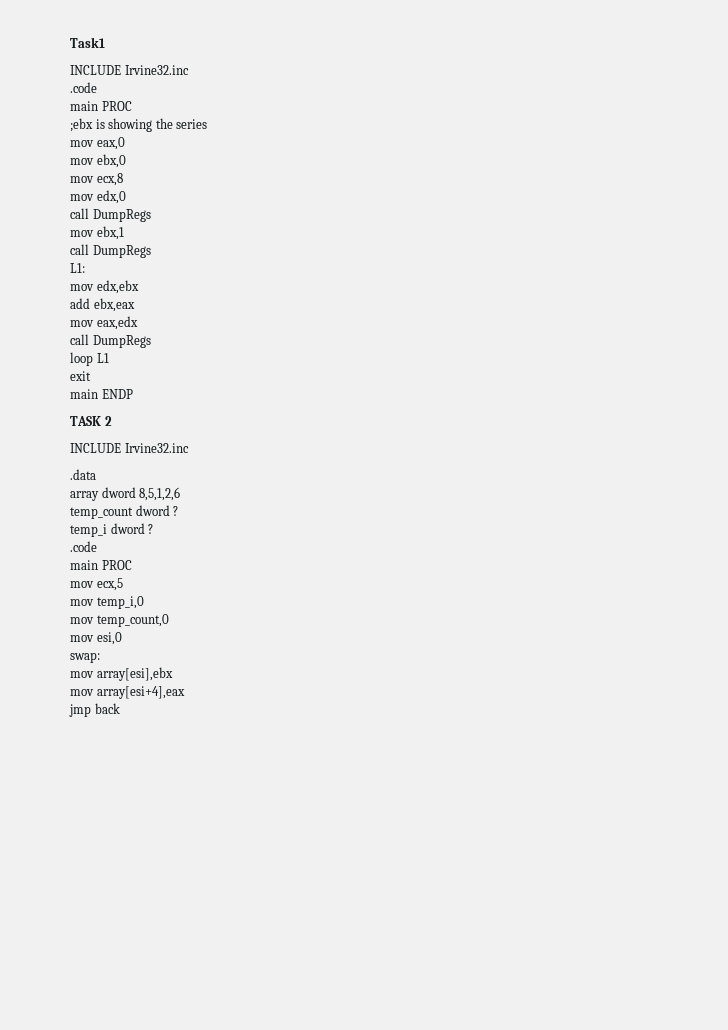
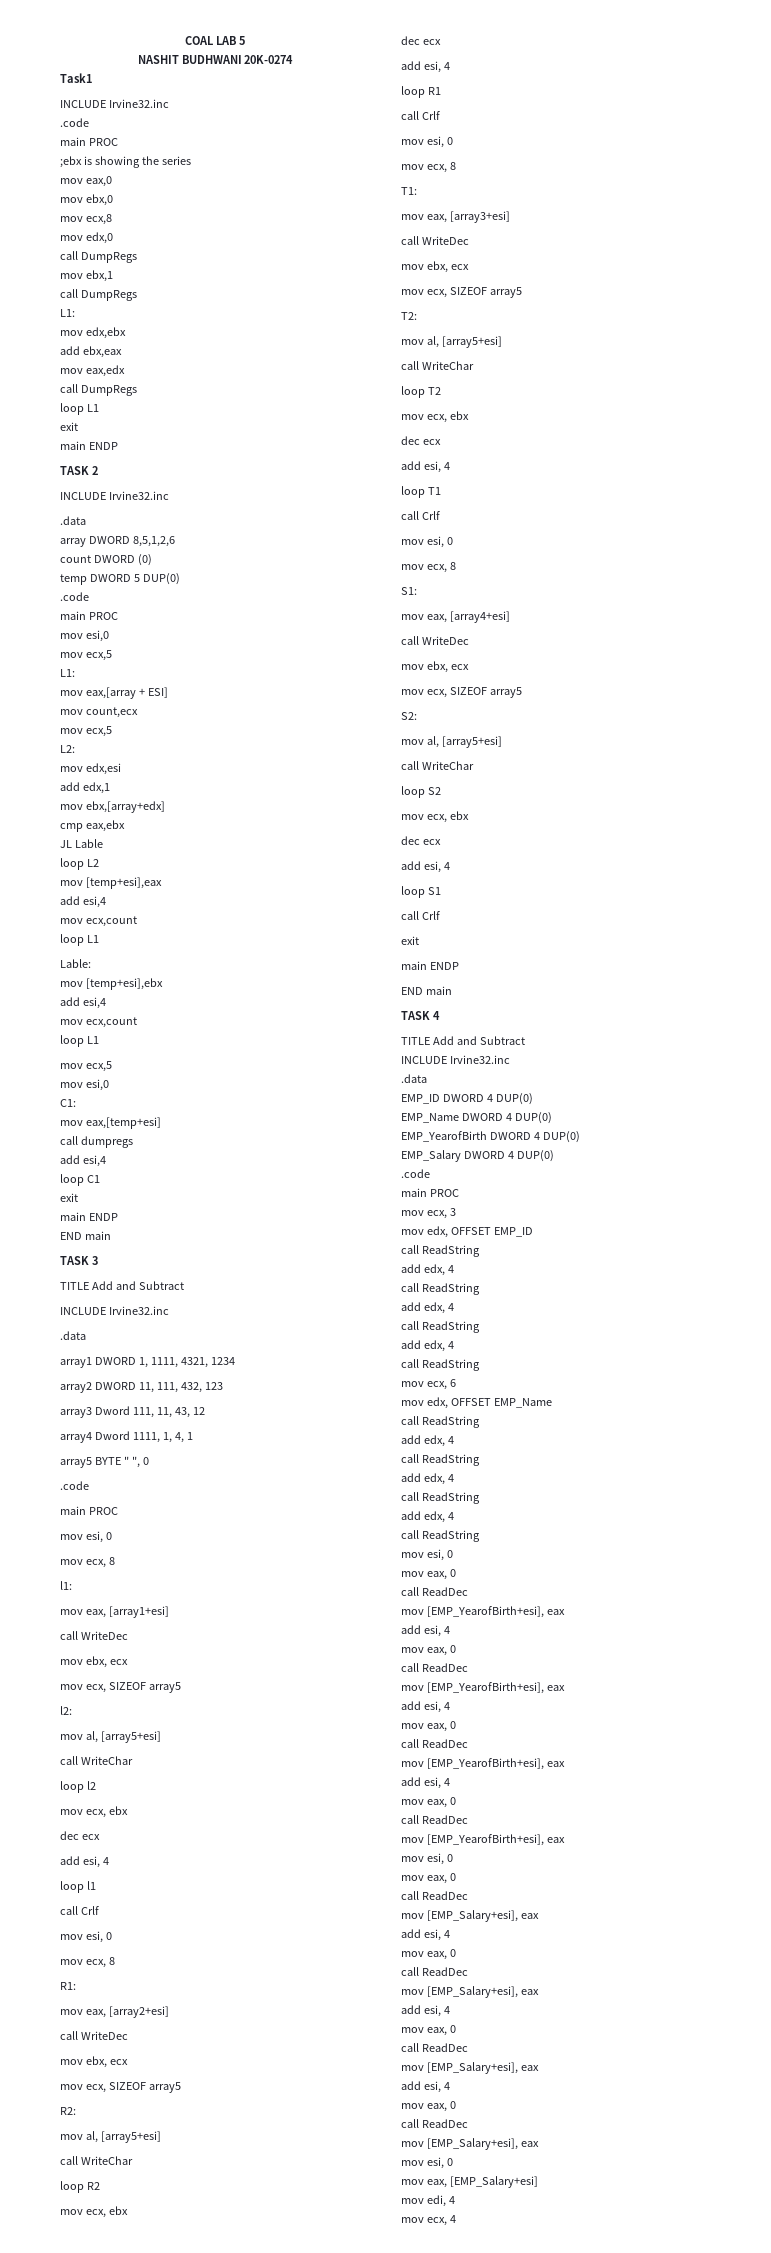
(70, 42) none -> [185,36,245,45] [137,55,294,64] COAL LAB 5 // NASHIT BUDHWANI 20K-0274 //
[101,487,136,498] dword -> [88,536,130,544] DWORD
[70,505,179,519] [70,523,154,537] [70,541,97,552] [70,560,132,570] [70,578,123,591] [70,596,144,609] [70,614,169,627] [70,632,122,645] [70,652,100,663] [70,667,173,681] [70,686,185,699] [69,703,120,717] temp_count dword ? // temp_i dword ? // .code // main PROC // mov ecx,5 // mov temp_i,0 // mov temp_count,0 // mov esi,0 // swap: // mov array[esi],ebx // mov array[esi+4],eax // jmp back -> [60,554,152,566] [60,573,180,585] [60,592,89,601] [60,611,118,620] [60,630,109,642] [60,650,112,661] [60,669,75,677] [60,687,168,699] [60,707,138,718] [60,726,112,737] [60,745,75,753] [60,763,121,775] [60,782,110,794] [60,801,165,813] [60,820,125,832] [60,839,103,848] [60,858,99,870] [60,877,162,889] [60,896,106,908] [60,916,137,927] [60,934,99,946] [60,959,91,968] [60,978,163,990] [60,997,106,1009] [60,1017,137,1028] [60,1035,99,1047] [60,1061,112,1072] [60,1079,109,1091] [60,1099,76,1107] [60,1117,161,1129] [60,1136,133,1148] [60,1155,106,1167] [60,1174,100,1186] [60,1193,78,1202] [60,1212,118,1221] [60,1231,111,1240] [60,1256,98,1265] [60,1281,184,1290] [60,1306,169,1315] [60,1331,86,1340] [60,1357,235,1368] [60,1382,223,1393] [60,1406,205,1418] [60,1431,193,1443] [60,1456,149,1468] [60,1481,89,1490] [60,1506,118,1515] [60,1531,112,1543] [60,1557,115,1568] [60,1581,72,1590] [60,1606,169,1618] [60,1631,128,1640] [60,1656,128,1668] [60,1682,181,1693] [60,1706,72,1715] [60,1731,161,1743] [60,1756,133,1765] [60,1781,96,1793] [60,1806,128,1818] [60,1831,100,1840] [60,1856,109,1868] [60,1881,96,1893] [60,1906,99,1915] [60,1931,112,1943] [60,1957,115,1968] [60,1982,76,1990] [60,2006,169,2018] [60,2031,128,2040] [60,2056,128,2068] [60,2082,181,2093] [60,2107,76,2115] [60,2131,161,2143] [60,2156,133,2165] [60,2181,100,2193] [60,2206,128,2218] [401,36,441,45] [401,61,450,73] [401,86,441,98] [401,111,440,120] [401,136,453,148] [401,162,456,173] [401,187,417,195] [401,211,510,223] [401,236,469,245] [401,261,469,273] [401,287,522,298] [401,312,417,320] [401,336,502,348] [401,361,474,370] [401,386,441,398] [401,411,469,423] [401,436,441,445] [401,461,450,473] [401,486,441,498] [401,511,440,520] [401,536,453,548] [401,562,456,573] [401,587,417,595] [401,611,510,623] [401,636,469,645] [401,661,469,673] [401,687,522,698] [401,712,417,720] [401,736,502,748] [401,761,474,770] [401,786,441,798] [401,811,469,823] [401,836,441,845] [401,861,450,873] [401,886,441,898] [401,911,440,920] [401,936,419,945] [401,961,459,970] [401,986,452,995] [401,1011,440,1020] [401,1036,525,1045] [401,1055,510,1064] [401,1074,427,1083] [401,1093,533,1105] [401,1112,552,1124] [401,1131,580,1143] [401,1150,554,1162] [401,1169,430,1178] [401,1188,459,1197] [401,1208,456,1219] [401,1226,533,1238] [401,1245,480,1257] [401,1264,454,1276] [401,1283,480,1295] [401,1302,454,1314] [401,1321,480,1333] [401,1340,454,1352] [401,1359,480,1371] [401,1379,456,1390] [401,1397,552,1409] [401,1416,480,1428] [401,1435,454,1447] [401,1454,480,1466] [401,1473,454,1485] [401,1492,480,1504] [401,1511,454,1523] [401,1530,480,1542] [401,1549,453,1561] [401,1569,456,1580] [401,1587,468,1596] [401,1606,565,1618] [401,1625,450,1637] [401,1645,456,1656] [401,1663,468,1672] [401,1682,565,1694] [401,1701,450,1713] [401,1721,456,1732] [401,1739,468,1748] [401,1758,565,1770] [401,1777,450,1789] [401,1797,456,1808] [401,1815,468,1824] [401,1834,565,1846] [401,1853,453,1865] [401,1873,456,1884] [401,1891,468,1900] [401,1910,539,1922] [401,1929,450,1941] [401,1949,456,1960] [401,1967,468,1976] [401,1986,539,1998] [401,2005,450,2017] [401,2025,456,2036] [401,2043,468,2052] [401,2062,539,2074] [401,2081,450,2093] [401,2101,456,2112] [401,2119,468,2128] [401,2138,539,2150] [401,2157,453,2169] [401,2176,538,2188] [401,2195,455,2207] [401,2215,456,2226] count DWORD (0) // temp DWORD 5 DUP(0) // .code // main PROC // mov esi,0 // mov ecx,5 // L1: // mov eax,[array + ESI] // mov count,ecx // mov ecx,5 // L2: // mov edx,esi // add edx,1 // mov ebx,[array+edx] // cmp eax,ebx // JL Lable // loop L2 // mov [temp+esi],eax // add esi,4 // mov ecx,count // loop L1 // Lable: // mov [temp+esi],ebx // add esi,4 // mov ecx,count // loop L1 // mov ecx,5 // mov esi,0 // C1: // mov eax,[temp+esi] // call dumpregs // add esi,4 // loop C1 // exit // main ENDP // END main // TASK 3 // TITLE Add and Subtract // INCLUDE Irvine32.inc // .data // array1 DWORD 1, 1111, 4321, 1234 // array2 DWORD 11, 111, 432, 123 // array3 Dword 111, 11, 43, 12 // array4 Dword 1111, 1, 4, 1 // array5 BYTE " ", 0 // .code // main PROC // mov esi, 0 // mov ecx, 8 // l1: // mov eax, [array1+esi] // call WriteDec // mov ebx, ecx // mov ecx, SIZEOF array5 // l2: // mov al, [array5+esi] // call WriteChar // loop l2 // mov ecx, ebx // dec ecx // add esi, 4 // loop l1 // call Crlf // mov esi, 0 // mov ecx, 8 // R1: // mov eax, [array2+esi] // call WriteDec // mov ebx, ecx // mov ecx, SIZEOF array5 // R2: // mov al, [array5+esi] // call WriteChar // loop R2 // mov ecx, ebx // dec ecx // add esi, 4 // loop R1 // call Crlf // mov esi, 0 // mov ecx, 8 // T1: // mov eax, [array3+esi] // call WriteDec // mov ebx, ecx // mov ecx, SIZEOF array5 // T2: // mov al, [array5+esi] // call WriteChar // loop T2 // mov ecx, ebx // dec ecx // add esi, 4 // loop T1 // call Crlf // mov esi, 0 // mov ecx, 8 // S1: // mov eax, [array4+esi] // call WriteDec // mov ebx, ecx // mov ecx, SIZEOF array5 // S2: // mov al, [array5+esi] // call WriteChar // loop S2 // mov ecx, ebx // dec ecx // add esi, 4 // loop S1 // call Crlf // exit // main ENDP // END main // TASK 4 // TITLE Add and Subtract // INCLUDE Irvine32.inc // .data // EMP_ID DWORD 4 DUP(0) // EMP_Name DWORD 4 DUP(0) // EMP_YearofBirth DWORD 4 DUP(0) // EMP_Salary DWORD 4 DUP(0) // .code // main PROC // mov ecx, 3 // mov edx, OFFSET EMP_ID // call ReadString // add edx, 4 // call ReadString // add edx, 4 // call ReadString // add edx, 4 // call ReadString // mov ecx, 6 // mov edx, OFFSET EMP_Name // call ReadString // add edx, 4 // call ReadString // add edx, 4 // call ReadString // add edx, 4 // call ReadString // mov esi, 0 // mov eax, 0 // call ReadDec // mov [EMP_YearofBirth+esi], eax // add esi, 4 // mov eax, 0 // call ReadDec // mov [EMP_YearofBirth+esi], eax // add esi, 4 // mov eax, 0 // call ReadDec // mov [EMP_YearofBirth+esi], eax // add esi, 4 // mov eax, 0 // call ReadDec // mov [EMP_YearofBirth+esi], eax // mov esi, 0 // mov eax, 0 // call ReadDec // mov [EMP_Salary+esi], eax // add esi, 4 // mov eax, 0 // call ReadDec // mov [EMP_Salary+esi], eax // add esi, 4 // mov eax, 0 // call ReadDec // mov [EMP_Salary+esi], eax // add esi, 4 // mov eax, 0 // call ReadDec // mov [EMP_Salary+esi], eax // mov esi, 0 // mov eax, [EMP_Salary+esi] // mov edi, 4 // mov ecx, 4

